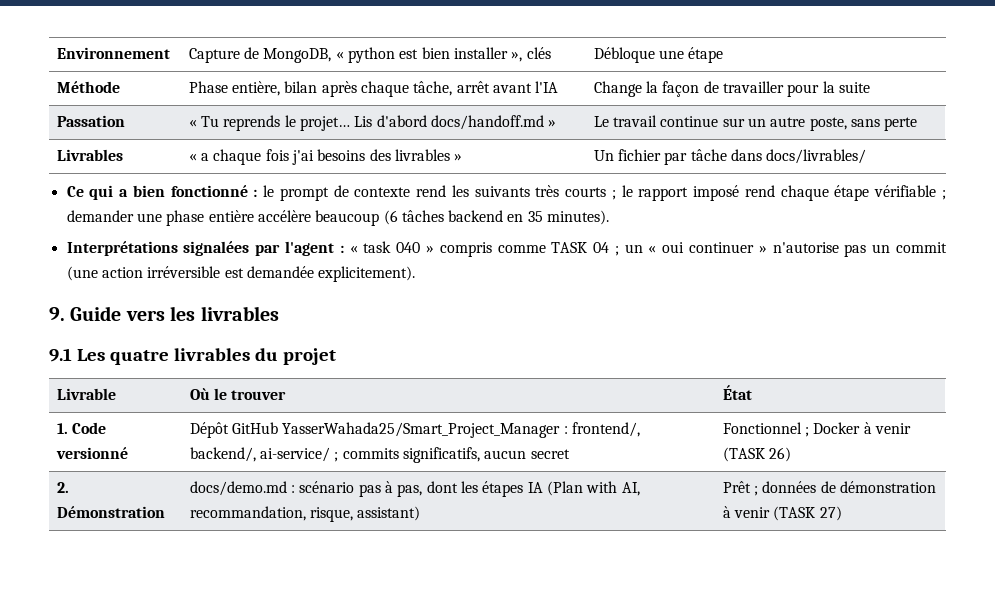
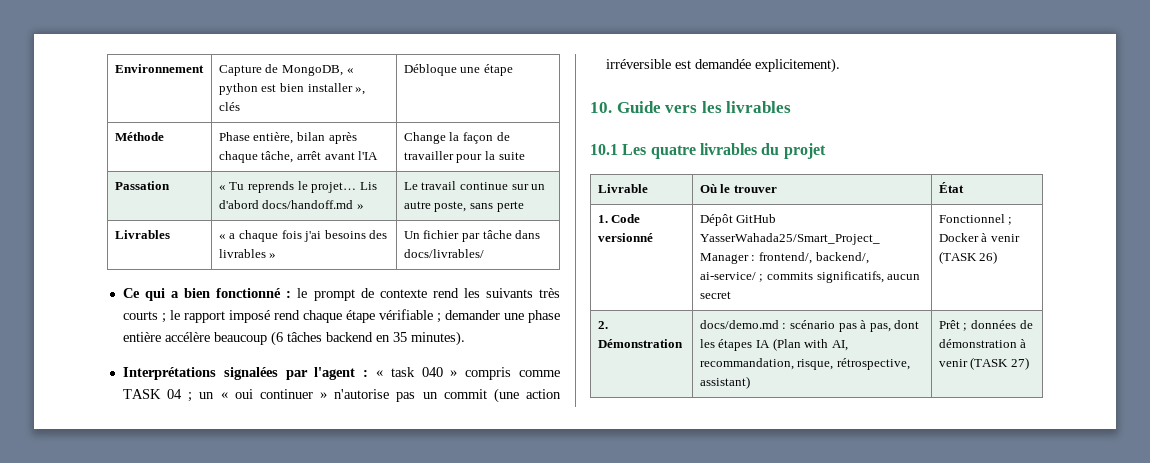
[49,307,65,321] 9. -> [590,102,612,113] 10.
[49,348,72,362] 9.1 -> [590,144,618,155] 10.1
(354, 514) none -> [836,358,910,370] rétrospective,

